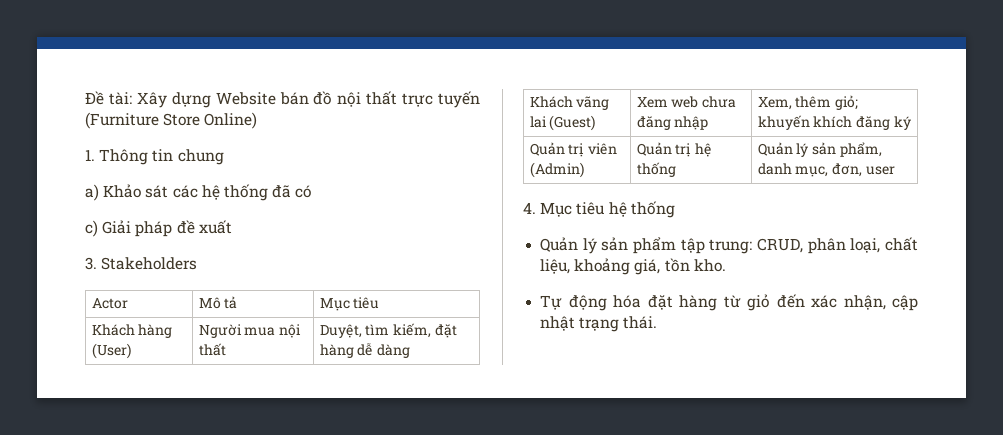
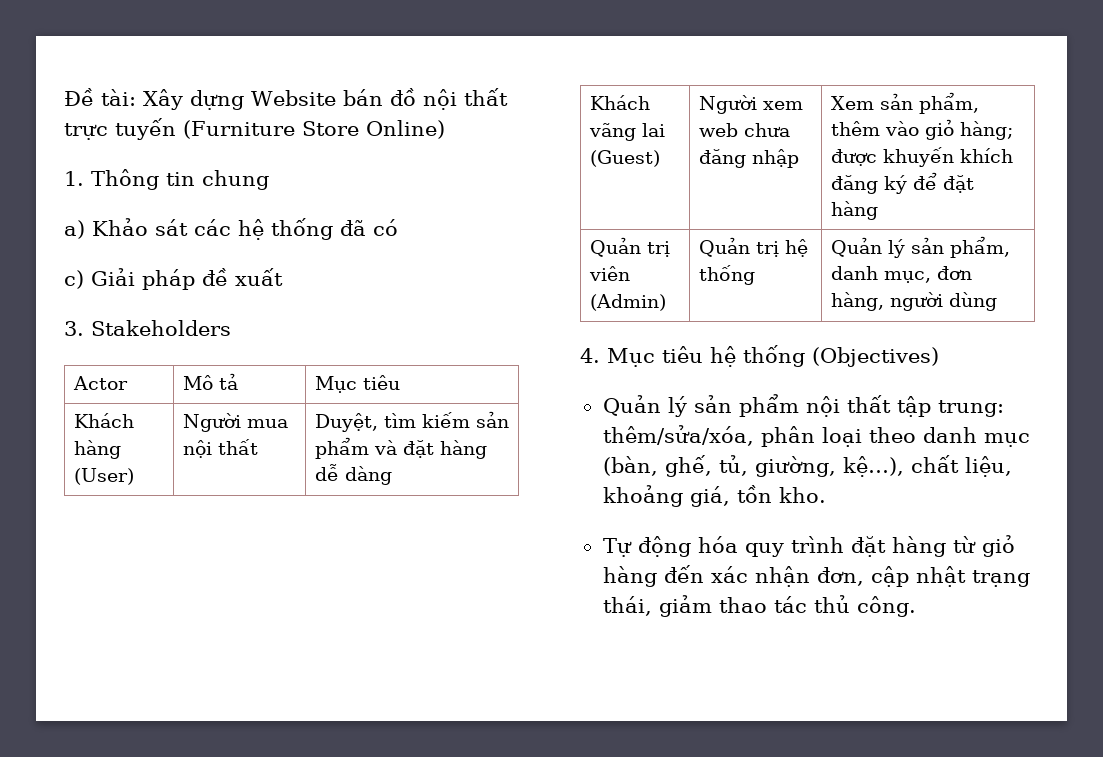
[393,323,432,338] kiếm, -> [421,411,509,428] [314,437,397,459] kiếm sản phẩm và
[636,97,668,108] Xem -> [698,95,803,114] Người xem
[757,95,859,110] Xem, thêm giỏ; -> [830,92,979,114] [830,119,1013,140] [830,149,877,166] Xem sản phẩm, thêm vào giỏ hàng; được
(912, 123) none -> [912,172,974,193] [830,201,878,220] để đặt hàng
[832,163,896,177] đơn, user -> [936,266,972,280] [830,292,997,311] đơn hàng, người dùng
(675, 209) none -> [812,347,939,367] (Objectives)
[680,238,881,254] tập trung: CRUD, phân loại, -> [805,395,1004,417] [602,425,1030,447] [602,455,904,477] nội thất tập trung: thêm/sửa/xóa, phân loại theo danh mục (bàn, ghế, tủ, giường, kệ…),
(642, 301) none -> [744,536,844,557] quy trình
(771, 302) none -> [602,566,657,587] hàng
[843,295,886,310] nhận, -> [754,566,864,587] nhận đơn,
[623,316,658,329] thái. -> [602,595,916,617] thái, giảm thao tác thủ công.

